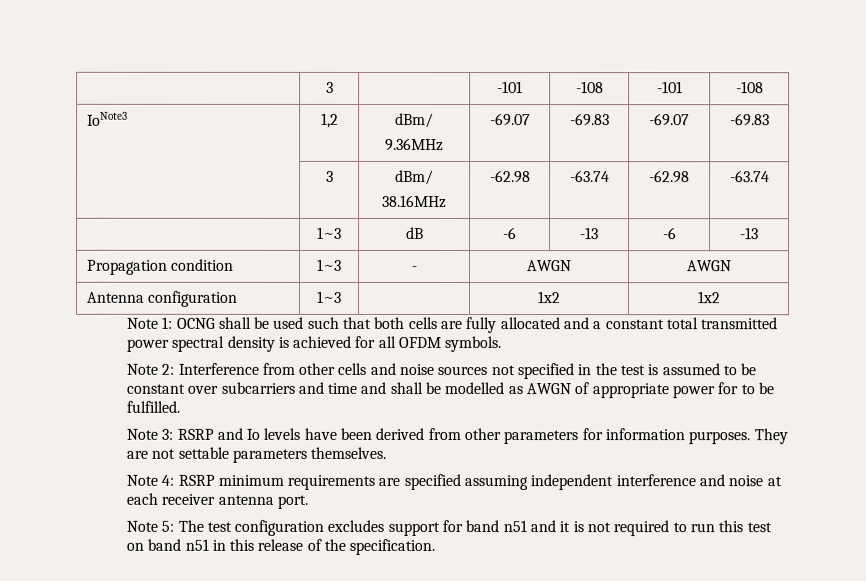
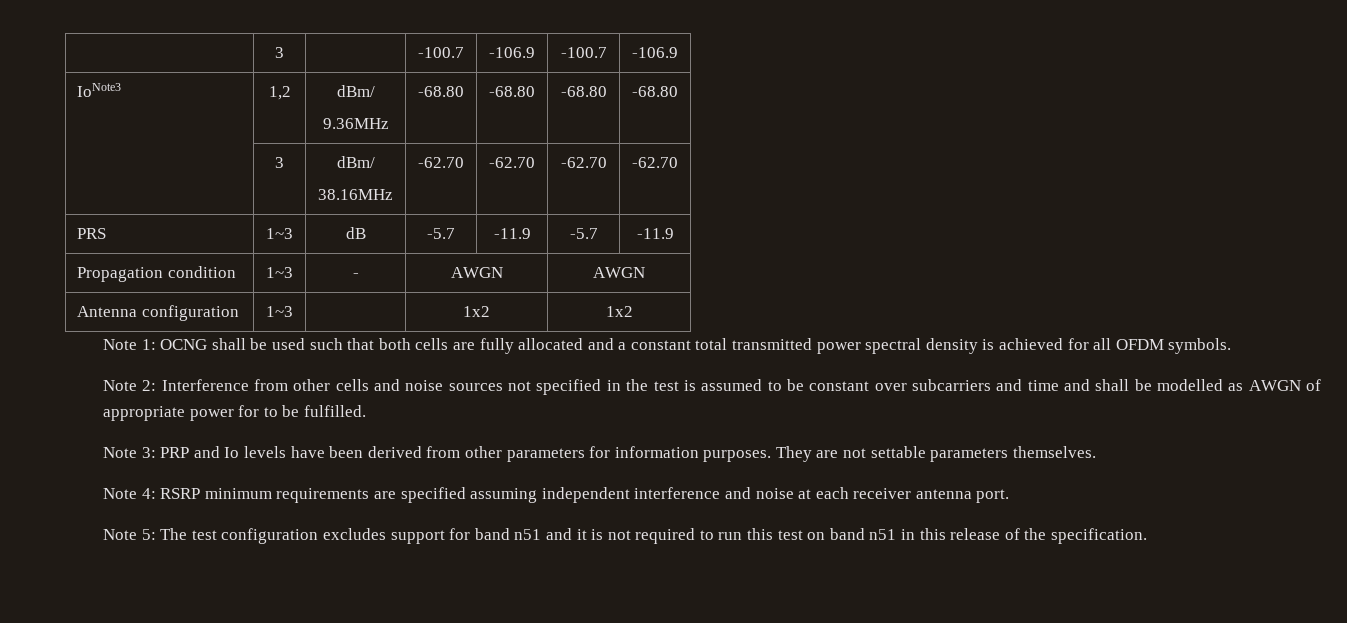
[497,81,523,94] [575,81,604,94] [656,81,683,94] [735,81,764,94] -101 | -108 | -101 | -108 -> [418,47,464,58] [489,47,535,58] [560,47,607,58] [632,47,678,58] -100.7 | -106.9 | -100.7 | -106.9
[489,113,531,127] [569,113,610,127] [649,113,690,127] [729,113,770,127] -69.07 | -69.83 | -69.07 | -69.83 -> [418,86,464,97] [489,86,535,97] [560,86,607,97] [632,86,678,97] -68.80 | -68.80 | -68.80 | -68.80
[489,170,531,184] [569,170,610,183] [649,170,690,184] [729,170,770,183] [317,226,342,239] [405,226,424,239] [503,227,517,240] [580,227,599,240] [662,227,677,240] [740,227,759,240] -62.98 | -63.74 | -62.98 | -63.74 // | 1~3 | dB | -6 | -13 | -6 | -13 -> [418,157,464,168] [489,157,535,168] [560,157,607,168] [632,157,678,168] [77,228,107,239] [266,228,293,239] [345,227,366,239] [427,228,455,239] [493,228,531,239] [569,228,598,239] [636,228,674,239] -62.70 | -62.70 | -62.70 | -62.70 // PRS | 1~3 | dB | -5.7 | -11.9 | -5.7 | -11.9
[176,428,214,440] RSRP -> [160,447,190,458] PRP

